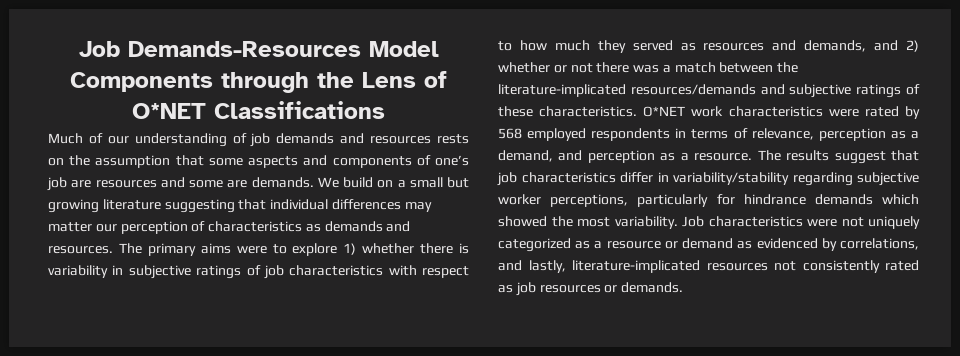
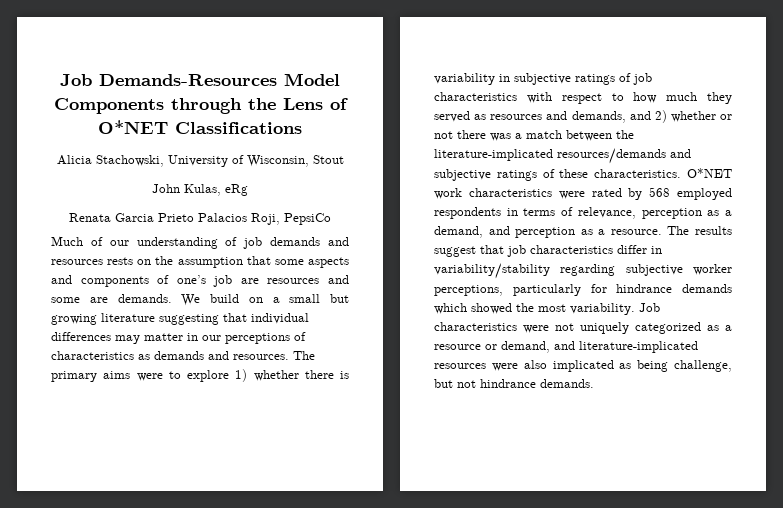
(385, 110) none -> [56,155,344,167] [152,184,248,196] [69,213,331,225] // Alicia Stachowski, University of Wisconsin, Stout // John Kulas, eRg // Renata Garcia Prieto Palacios Roji, PepsiCo
[95,221,188,234] our perception -> [187,333,290,344] in our perceptions
[682,238,919,251] [498,260,919,273] [498,282,618,296] demand as evidenced by correlations, and lastly, literature-implicated resources not consistently rated as job resources or -> [501,341,698,353] [434,360,732,372] [434,379,536,388] demand, and literature-implicated resources were also implicated as being challenge, but not hindrance

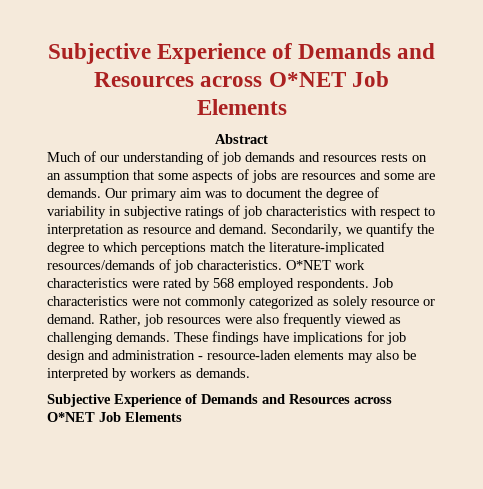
[60,73,340,86] [54,98,348,114] [98,120,302,134] [56,155,344,167] [152,184,248,196] [69,213,331,225] Job Demands-Resources Model Components through the Lens of O*NET Classifications // Alicia Stachowski, University of Wisconsin, Stout // John Kulas, eRg // Renata Garcia Prieto Palacios Roji, PepsiCo -> [47,43,436,64] [94,71,389,87] [196,99,287,115] [215,134,268,144] Subjective Experience of Demands and Resources across O*NET Job Elements // Abstract
[155,256,174,265] the -> [47,173,61,180] an
[51,275,233,287] and components of one’s job -> [237,169,277,183] of jobs
[181,294,349,306] [51,313,309,325] [51,332,306,344] [51,351,315,360] [51,369,349,382] We build on a small but growing literature suggesting that individual differences may matter in our perceptions of characteristics as demands and resources. The primary aims were to explore 1) whether there is -> [105,187,379,201] Our primary aim was to document the degree of
[633,92,732,104] [434,110,732,123] [434,130,634,141] [434,148,691,164] [434,169,589,181] how much they served as resources and demands, and 2) whether or not there was a match between the literature-implicated resources/demands and subjective ratings of these -> [47,223,434,237] [47,242,385,255] [47,259,193,273] interpretation as resource and demand. Secondarily, we quantify the degree to which perceptions match the literature-implicated resources/demands of job
[434,207,732,219] [434,226,732,238] [434,245,662,257] [434,263,732,279] [434,284,732,296] [434,303,635,315] respondents in terms of relevance, perception as a demand, and perception as a resource. The results suggest that job characteristics differ in variability/stability regarding subjective worker perceptions, particularly for hindrance demands which showed the most variability. -> [297,278,369,291] respondents.
[580,322,629,334] uniquely -> [185,296,246,309] commonly
[725,325,732,331] a -> [333,296,368,309] solely
[501,341,698,353] [434,360,732,372] [434,379,594,388] demand, and literature-implicated resources were also implicated as being challenge, but not hindrance demands. -> [47,313,401,327] [47,331,406,345] [47,350,416,363] [47,368,250,381] [47,394,392,407] [47,412,182,422] demand. Rather, job resources were also frequently viewed as challenging demands. These findings have implications for job design and administration - resource-laden elements may also be interpreted by workers as demands. // Subjective Experience of Demands and Resources across O*NET Job Elements

